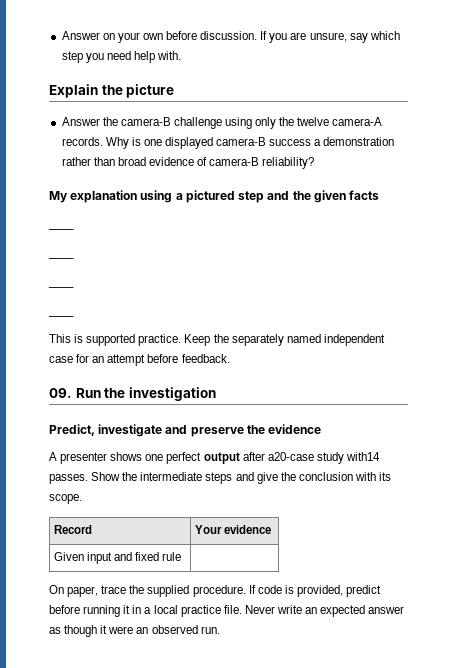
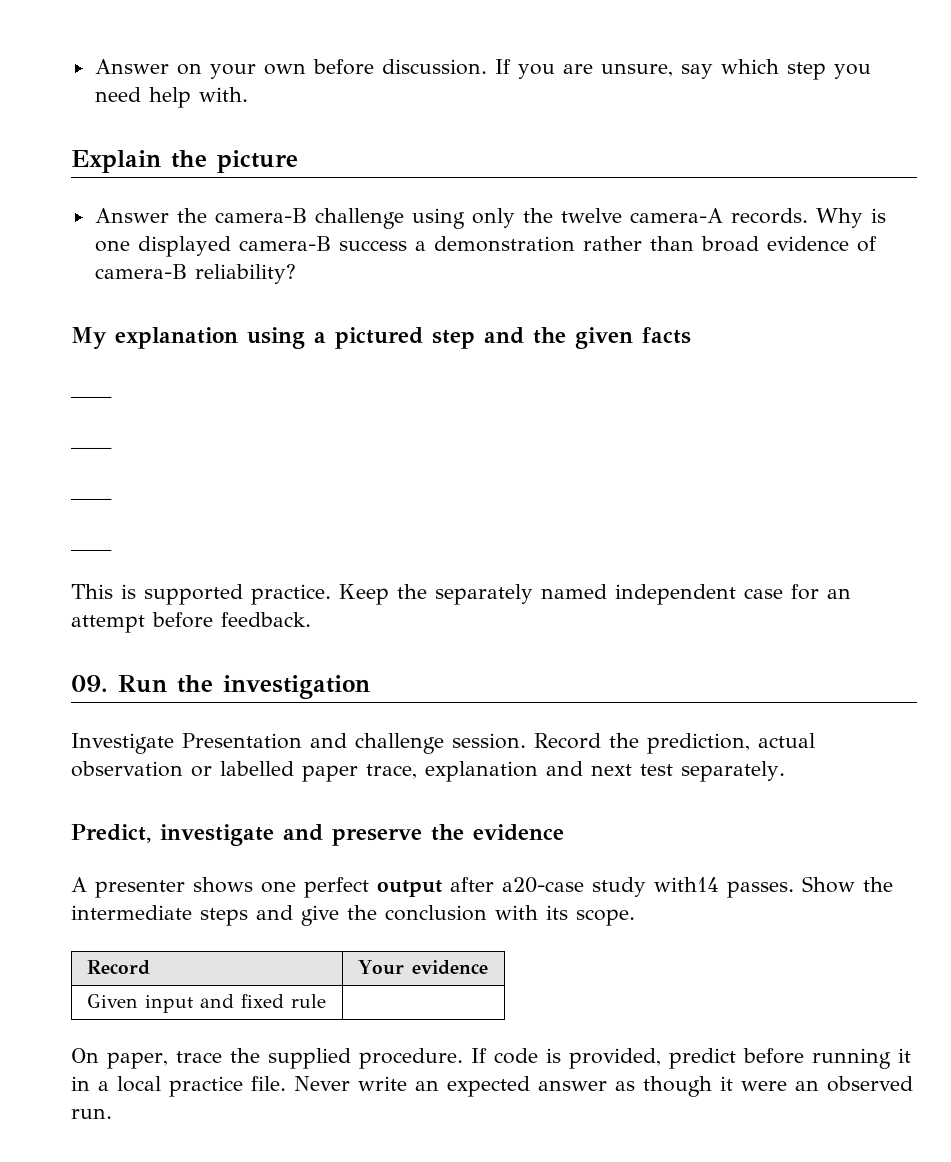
(216, 394) none -> [71,733,815,754] [71,761,785,782] // Investigate Presentation and challenge session. Record the prediction, actual observation or labelled paper trace, explanation and next test separately.

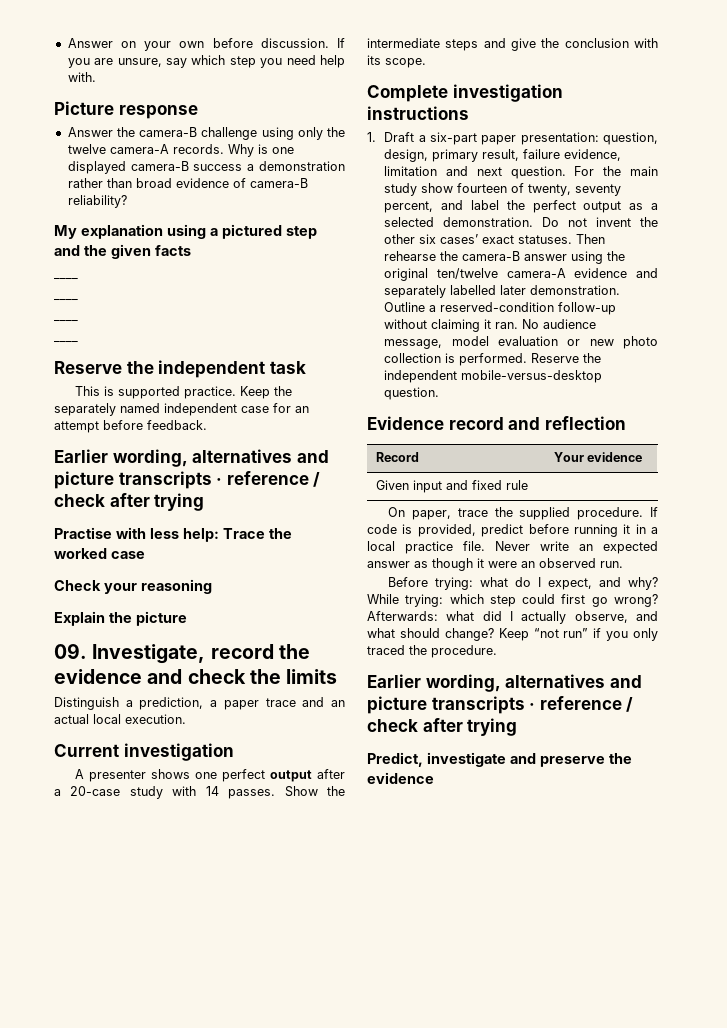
[71,150,298,173] Explain the picture -> [54,101,198,119] Picture response
(112, 549) none -> [54,360,306,378] // Reserve the independent task
[71,675,370,699] [71,733,815,754] [71,761,785,782] [71,824,564,846] 09. Run the investigation // Investigate Presentation and challenge session. Record the prediction, actual observation or labelled paper trace, explanation and next test separately. // Predict, investigate and preserve the evidence -> [54,449,329,467] [54,471,321,489] [54,493,205,511] [54,527,292,542] [54,548,145,559] [54,579,212,594] [54,611,187,626] [54,643,310,664] [54,669,338,684] [54,697,346,710] [54,714,186,724] [54,743,234,761] Earlier wording, alternatives and picture transcripts · reference / check after trying // Practise with less help: Trace the worked case // Check your reasoning // Explain the picture // 09. Investigate, record the evidence and check the limits // Distinguish a prediction, a paper trace and an actual local execution. // Current investigation
[502,877,719,897] a20-case study with14 -> [54,786,219,799] a 20-case study with 14
(635, 917) none -> [367,84,563,102] [367,106,469,120] [367,132,658,145] [384,149,622,162] [384,166,658,179] [384,183,622,196] [384,200,658,213] [384,217,658,227] [384,234,606,244] [384,251,626,264] [384,268,658,281] [384,285,621,298] [384,302,617,315] [384,319,597,332] [384,336,658,349] [384,353,602,366] [384,370,603,383] [384,387,440,400] [367,416,626,430] // Complete investigation instructions // 1. Draft a six-part paper presentation: question, design, primary result, failure evidence, limitation and next question. For the main study show fourteen of twenty, seventy percent, and label the perfect output as a selected demonstration. Do not invent the other six cases’ exact statuses. Then rehearse the camera-B answer using the original ten/twelve camera-A evidence and separately labelled later demonstration. Outline a reserved-condition follow-up without claiming it ran. No audience message, model evaluation or new photo collection is performed. Reserve the independent mobile-versus-desktop question. // Evidence record and reflection
(112, 1113) none -> [388,577,658,590] [367,594,658,607] [367,611,658,624] [367,628,658,641] [367,645,497,658] [367,674,642,692] [367,696,634,714] [367,718,518,736] [367,752,632,767] [367,772,434,784] // Before trying: what do I expect, and why? While trying: which step could first go wrong? Afterwards: what did I actually observe, and what should change? Keep “not run” if you only traced the procedure. // Earlier wording, alternatives and picture transcripts · reference / check after trying // Predict, investigate and preserve the evidence

